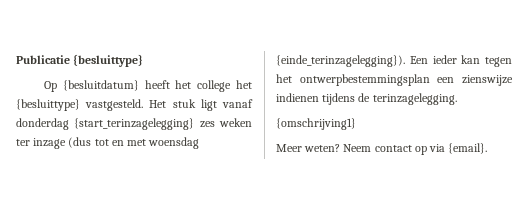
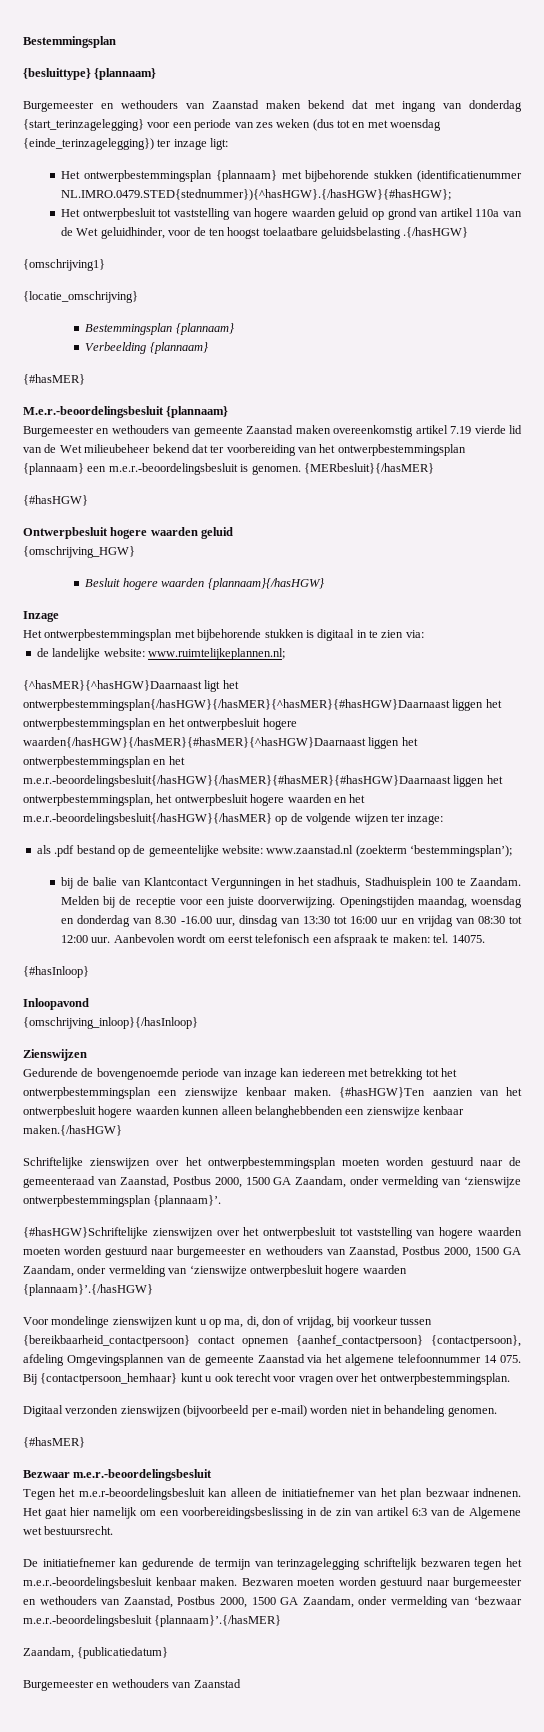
[16,54,144,67] [44,80,253,92] [16,99,253,111] [16,118,253,130] [16,138,67,149] Publicatie {besluittype} // Op {besluitdatum} heeft het college het {besluittype} vastgesteld. Het stuk ligt vanaf donderdag {start_terinzagelegging} zes weken ter inzage -> [23,36,116,48] [23,68,157,80] [23,100,522,112] [23,119,311,131] Bestemmingsplan // {besluittype} {plannaam} // Burgemeester en wethouders van Zaanstad maken bekend dat met ingang van donderdag {start_terinzagelegging} voor een periode van zes weken
[276,55,512,67] [276,74,513,86] [276,93,457,105] [276,118,356,130] [276,143,488,155] {einde_terinzagelegging}). Een ieder kan tegen het ontwerpbestemmingsplan een zienswijze indienen tijdens de terinzagelegging. // {omschrijving1} // Meer weten? Neem contact op via {email}. -> [23,138,229,150] [61,170,522,182] [61,189,452,201] [61,208,523,220] [61,227,469,239] [23,259,105,271] [23,291,138,303] [85,323,234,335] [85,342,208,354] [23,374,85,385] [23,406,229,418] [23,425,522,437] [23,444,466,456] [23,463,434,475] [23,495,88,506] [23,527,234,539] [23,546,135,558] [85,578,324,590] [23,611,59,622] [23,629,424,641] [36,648,285,660] [23,680,239,692] [23,699,502,711] [23,718,297,730] [23,737,418,749] [23,756,185,768] [23,775,503,787] [23,794,366,806] [23,813,444,825] [36,845,513,857] [61,877,521,889] [61,896,522,908] [61,915,522,927] [61,934,485,946] [23,966,89,978] [23,998,89,1010] [23,1017,198,1029] [23,1049,87,1061] [23,1068,458,1080] [23,1087,522,1099] [23,1106,464,1118] [23,1125,122,1136] [23,1157,521,1169] [23,1176,522,1188] [23,1195,222,1207] [23,1227,522,1239] [23,1246,521,1258] [23,1265,407,1277] [23,1284,153,1296] [23,1316,432,1328] [23,1335,521,1347] [23,1354,522,1366] [23,1373,510,1385] [23,1405,497,1417] [23,1437,85,1448] [23,1469,213,1481] [23,1488,521,1500] [23,1507,521,1519] [23,1526,114,1535] [23,1558,522,1570] [23,1577,522,1589] [23,1596,522,1608] [23,1615,282,1627] [23,1647,169,1659] [23,1679,241,1691] {einde_terinzagelegging}) ter inzage ligt: // Het ontwerpbestemmingsplan {plannaam} met bijbehorende stukken (identificatienummer NL.IMRO.0479.STED{stednummer}){^hasHGW}.{/hasHGW}{#hasHGW}; // Het ontwerpbesluit tot vaststelling van hogere waarden geluid op grond van artikel 110a van de Wet geluidhinder, voor de ten hoogst toelaatbare geluidsbelasting .{/hasHGW} // {omschrijving1} // {locatie_omschrijving} // Bestemmingsplan {plannaam} // Verbeelding {plannaam} // {#hasMER} // M.e.r.-beoordelingsbesluit {plannaam} // Burgemeester en wethouders van gemeente Zaanstad maken overeenkomstig artikel 7.19 vierde lid van de Wet milieubeheer bekend dat ter voorbereiding van het ontwerpbestemmingsplan {plannaam} een m.e.r.-beoordelingsbesluit is genomen. {MERbesluit}{/hasMER} // {#hasHGW} // Ontwerpbesluit hogere waarden geluid // {omschrijving_HGW} // Besluit hogere waarden {plannaam}{/hasHGW} // Inzage // Het ontwerpbestemmingsplan met bijbehorende stukken is digitaal in te zien via: // de landelijke website: www.ruimtelijkeplannen.nl; // {^hasMER}{^hasHGW}Daarnaast ligt het ontwerpbestemmingsplan{/hasHGW}{/hasMER}{^hasMER}{#hasHGW}Daarnaast liggen het ontwerpbestemmingsplan en het ontwerpbesluit hogere waarden{/hasHGW}{/hasMER}{#hasMER}{^hasHGW}Daarnaast liggen het ontwerpbestemmingsplan en het m.e.r.-beoordelingsbesluit{/hasHGW}{/hasMER}{#hasMER}{#hasHGW}Daarnaast liggen het ontwerpbestemmingsplan, het ontwerpbesluit hogere waarden en het m.e.r.-beoordelingsbesluit{/hasHGW}{/hasMER} op de volgende wijzen ter inzage: // als .pdf bestand op de gemeentelijke website: www.zaanstad.nl (zoekterm ‘bestemmingsplan’); // bij de balie van Klantcontact Vergunningen in het stadhuis, Stadhuisplein 100 te Zaandam. Melden bij de receptie voor een juiste doorverwijzing. Openingstijden maandag, woensdag en donderdag van 8.30 -16.00 uur, dinsdag van 13:30 tot 16:00 uur en vrijdag van 08:30 tot 12:00 uur. Aanbevolen wordt om eerst telefonisch een afspraak te maken: tel. 14075. // {#hasInloop} // Inloopavond // {omschrijving_inloop}{/hasInloop} // Zienswijzen // Gedurende de bovengenoemde periode van inzage kan iedereen met betrekking tot het ontwerpbestemmingsplan een zienswijze kenbaar maken. {#hasHGW}Ten aanzien van het ontwerpbesluit hogere waarden kunnen alleen belanghebbenden een zienswijze kenbaar maken.{/hasHGW} // Schriftelijke zienswijzen over het ontwerpbestemmingsplan moeten worden gestuurd naar de gemeenteraad van Zaanstad, Postbus 2000, 1500 GA Zaandam, onder vermelding van ‘zienswijze ontwerpbestemmingsplan {plannaam}’. // {#hasHGW}Schriftelijke zienswijzen over het ontwerpbesluit tot vaststelling van hogere waarden moeten worden gestuurd naar burgemeester en wethouders van Zaanstad, Postbus 2000, 1500 GA Zaandam, onder vermelding van ‘zienswijze ontwerpbesluit hogere waarden {plannaam}’.{/hasHGW} // Voor mondelinge zienswijzen kunt u op ma, di, don of vrijdag, bij voorkeur tussen {bereikbaarheid_contactpersoon} contact opnemen {aanhef_contactpersoon} {contactpersoon}, afdeling Omgevingsplannen van de gemeente Zaanstad via het algemene telefoonnummer 14 075. Bij {contactpersoon_hemhaar} kunt u ook terecht voor vragen over het ontwerpbestemmingsplan. // Digitaal verzonden zienswijzen (bijvoorbeeld per e-mail) worden niet in behandeling genomen. // {#hasMER} // Bezwaar m.e.r.-beoordelingsbesluit // Tegen het m.e.r-beoordelingsbesluit kan alleen de initiatiefnemer van het plan bezwaar indnenen. Het gaat hier namelijk om een voorbereidingsbeslissing in de zin van artikel 6:3 van de Algemene wet bestuursrecht. // De initiatiefnemer kan gedurende de termijn van terinzagelegging schriftelijk bezwaren tegen het m.e.r.-beoordelingsbesluit kenbaar maken. Bezwaren moeten worden gestuurd naar burgemeester en wethouders van Zaanstad, Postbus 2000, 1500 GA Zaandam, onder vermelding van ‘bezwaar m.e.r.-beoordelingsbesluit {plannaam}’.{/hasMER} // Zaandam, {publicatiedatum} // Burgemeester en wethouders van Zaanstad

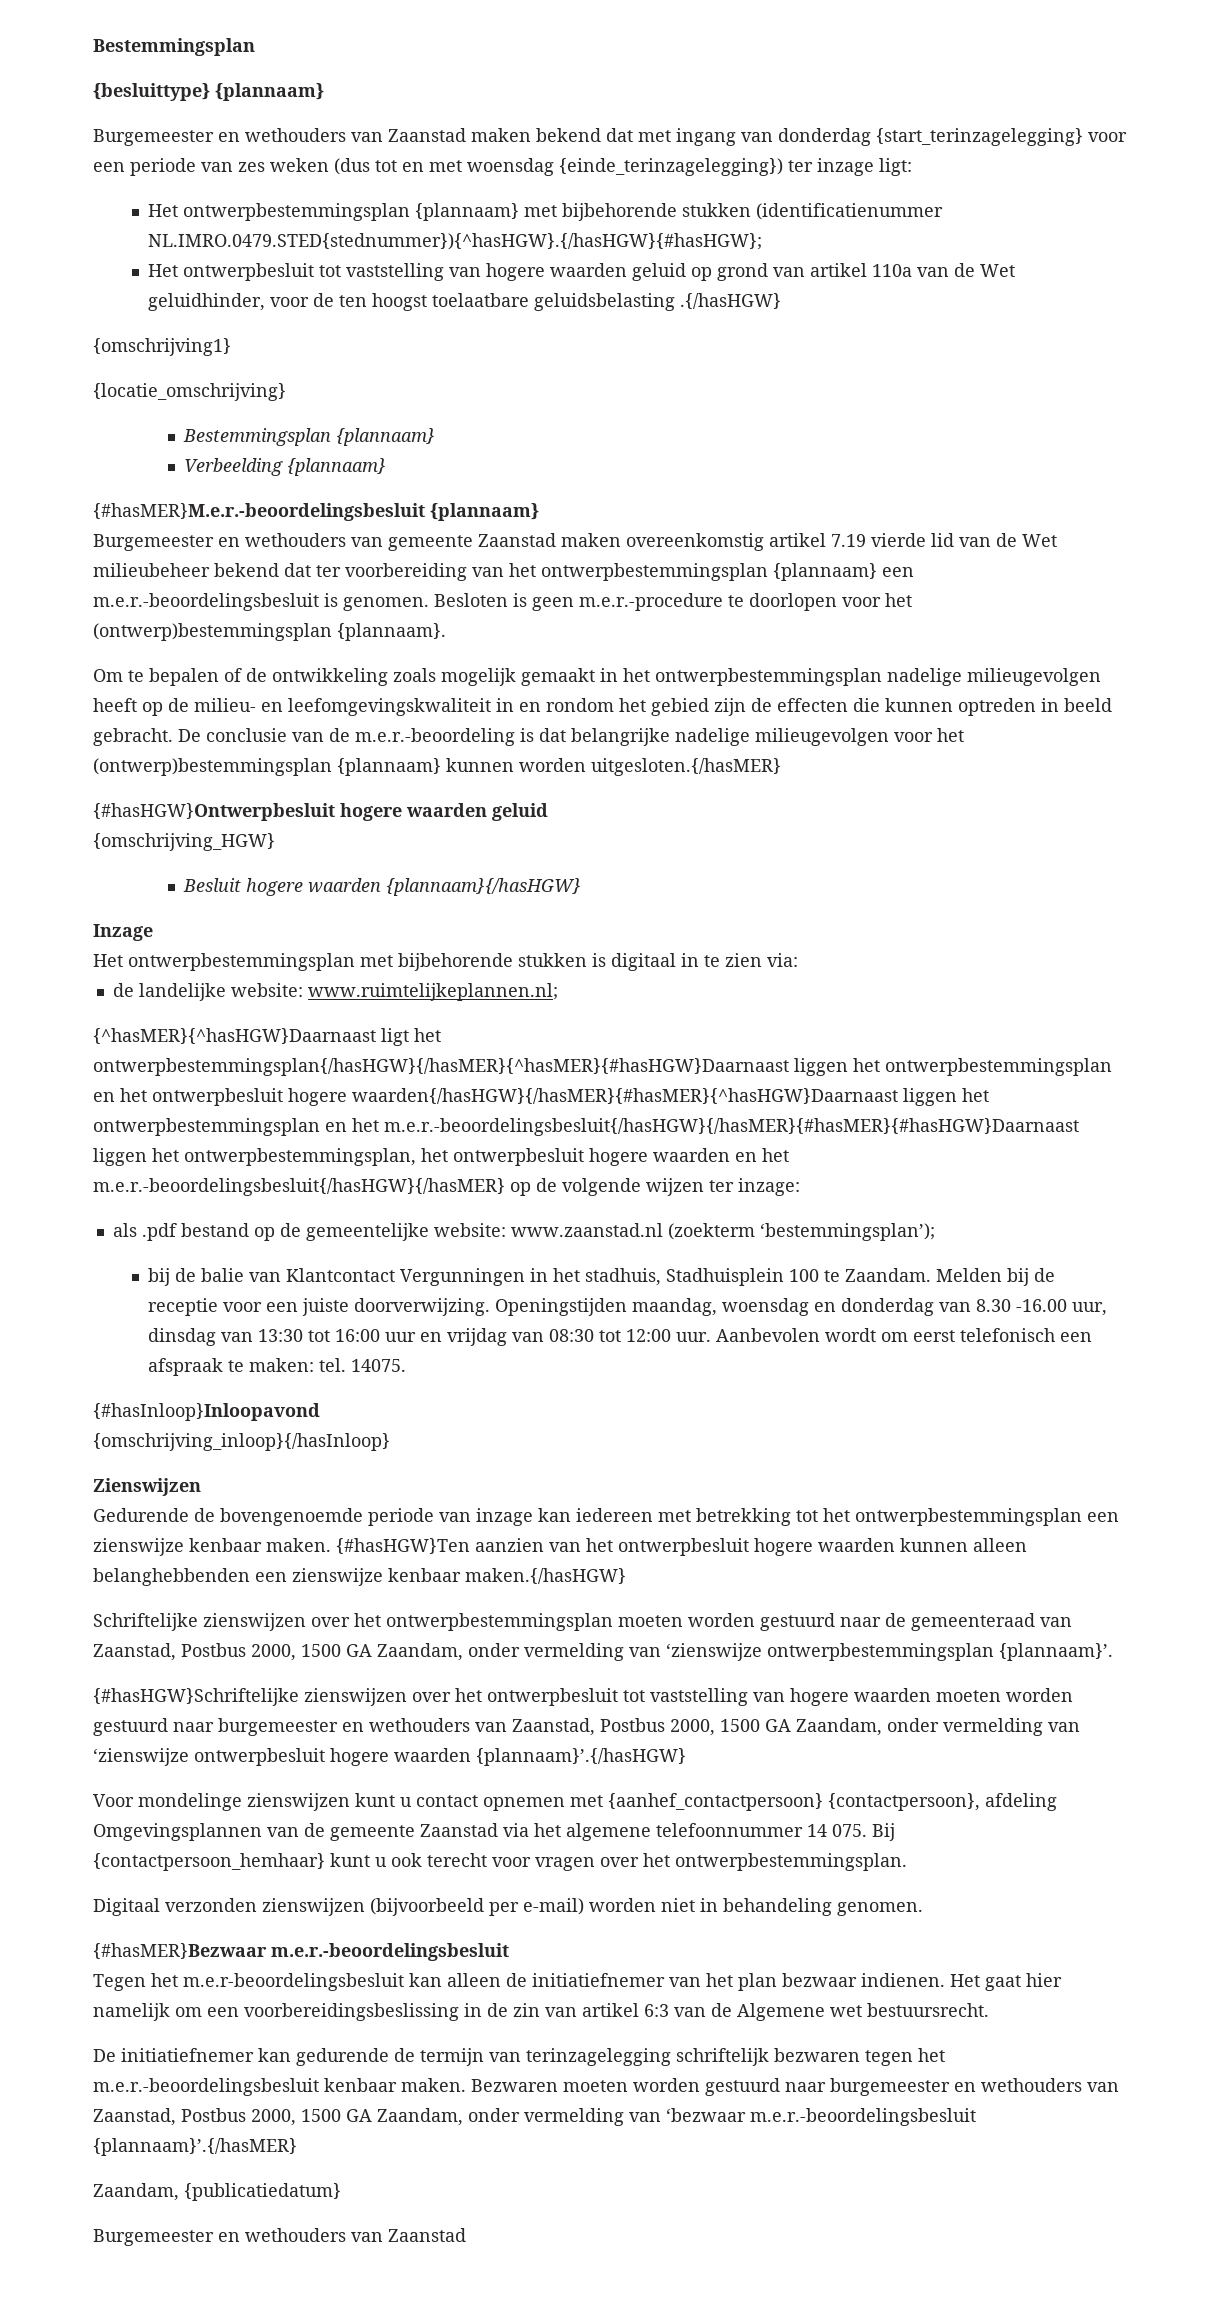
[23,374,85,385] [23,406,164,418] {#hasMER} // M.e.r.-beoordelingsbesluit -> [93,503,425,521] {#hasMER}M.e.r.-beoordelingsbesluit
[303,463,434,474] [23,495,88,506] [23,527,108,539] {MERbesluit}{/hasMER} // {#hasHGW} // Ontwerpbesluit -> [434,593,912,611] [93,623,446,641] [93,668,1101,686] [93,698,1112,716] [93,728,964,746] [93,758,781,776] [93,803,335,821] Besloten is geen m.e.r.-procedure te doorlopen voor het (ontwerp)bestemmingsplan {plannaam}. // Om te bepalen of de ontwikkeling zoals mogelijk gemaakt in het ontwerpbestemmingsplan nadelige milieugevolgen heeft op de milieu- en leefomgevingskwaliteit in en rondom het gebied zijn de effecten die kunnen optreden in beeld gebracht. De conclusie van de m.e.r.-beoordeling is dat belangrijke nadelige milieugevolgen voor het (ontwerp)bestemmingsplan {plannaam} kunnen worden uitgesloten.{/hasMER} // {#hasHGW}Ontwerpbesluit
[23,966,89,978] [23,998,89,1010] {#hasInloop} // Inloopavond -> [93,1403,320,1421] {#hasInloop}Inloopavond
[208,1316,432,1328] [23,1335,190,1347] op ma, di, don of vrijdag, bij voorkeur tussen {bereikbaarheid_contactpersoon} -> (412, 1802) none
(289, 1342) none -> [570,1795,603,1807] met
[23,1437,85,1448] [23,1470,70,1478] {#hasMER} // Bezwaar -> [93,1943,267,1959] {#hasMER}Bezwaar
[472,1488,521,1497] indnenen. -> [861,1973,945,1987] indienen.

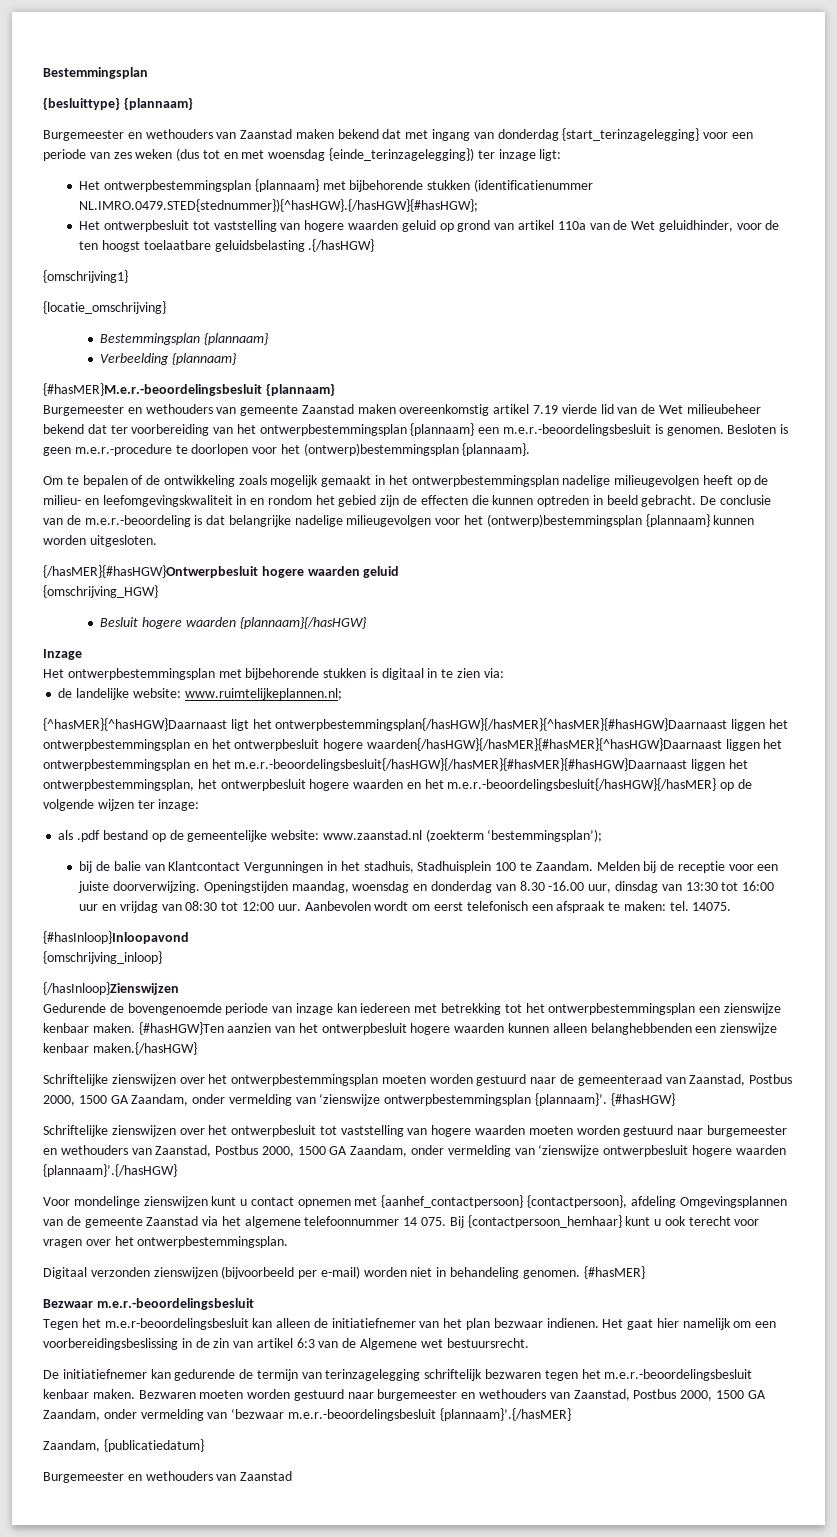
[591,758,781,776] [93,803,335,821] uitgesloten.{/hasMER} // {#hasHGW}Ontwerpbesluit -> [89,535,157,547] [43,565,258,578] uitgesloten. // {/hasMER}{#hasHGW}Ontwerpbesluit
[93,1433,390,1451] [93,1478,201,1496] {omschrijving_inloop}{/hasInloop} // Zienswijzen -> [43,951,162,964] [43,982,179,995] {omschrijving_inloop} // {/hasInloop}Zienswijzen
[93,1688,299,1706] // {#hasHGW}Schriftelijke -> [610,1093,675,1106] [43,1125,108,1137] {#hasHGW} // Schriftelijke
[93,1943,267,1959] // {#hasMER}Bezwaar -> [583,1266,645,1279] [43,1299,93,1308] {#hasMER} // Bezwaar

